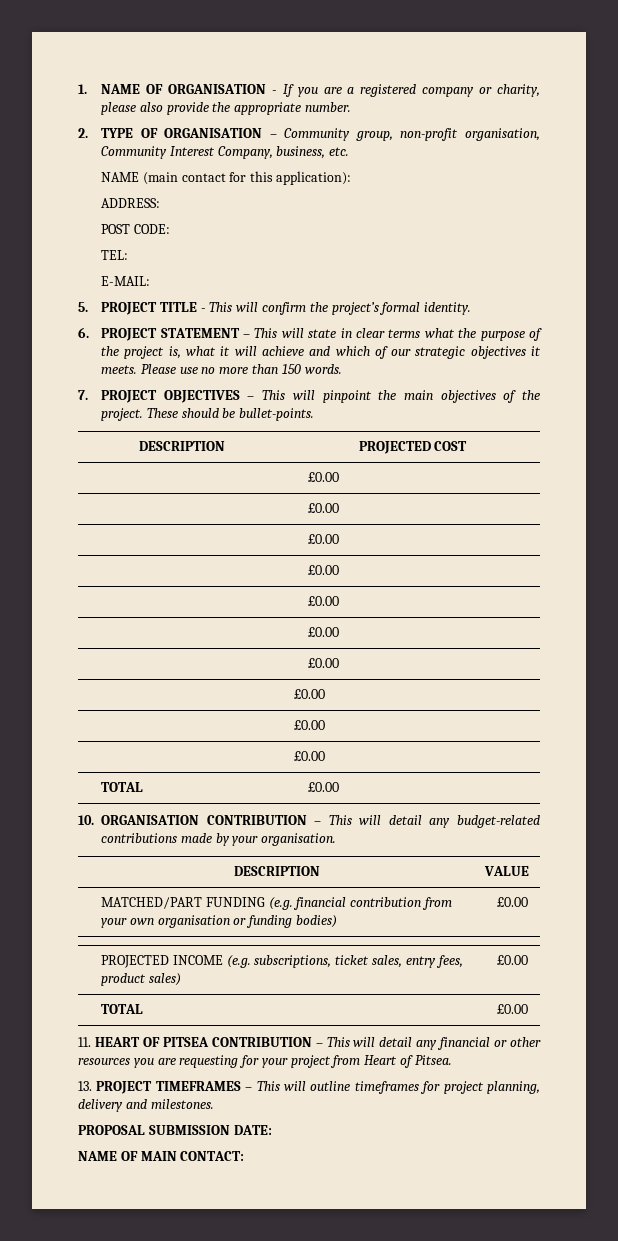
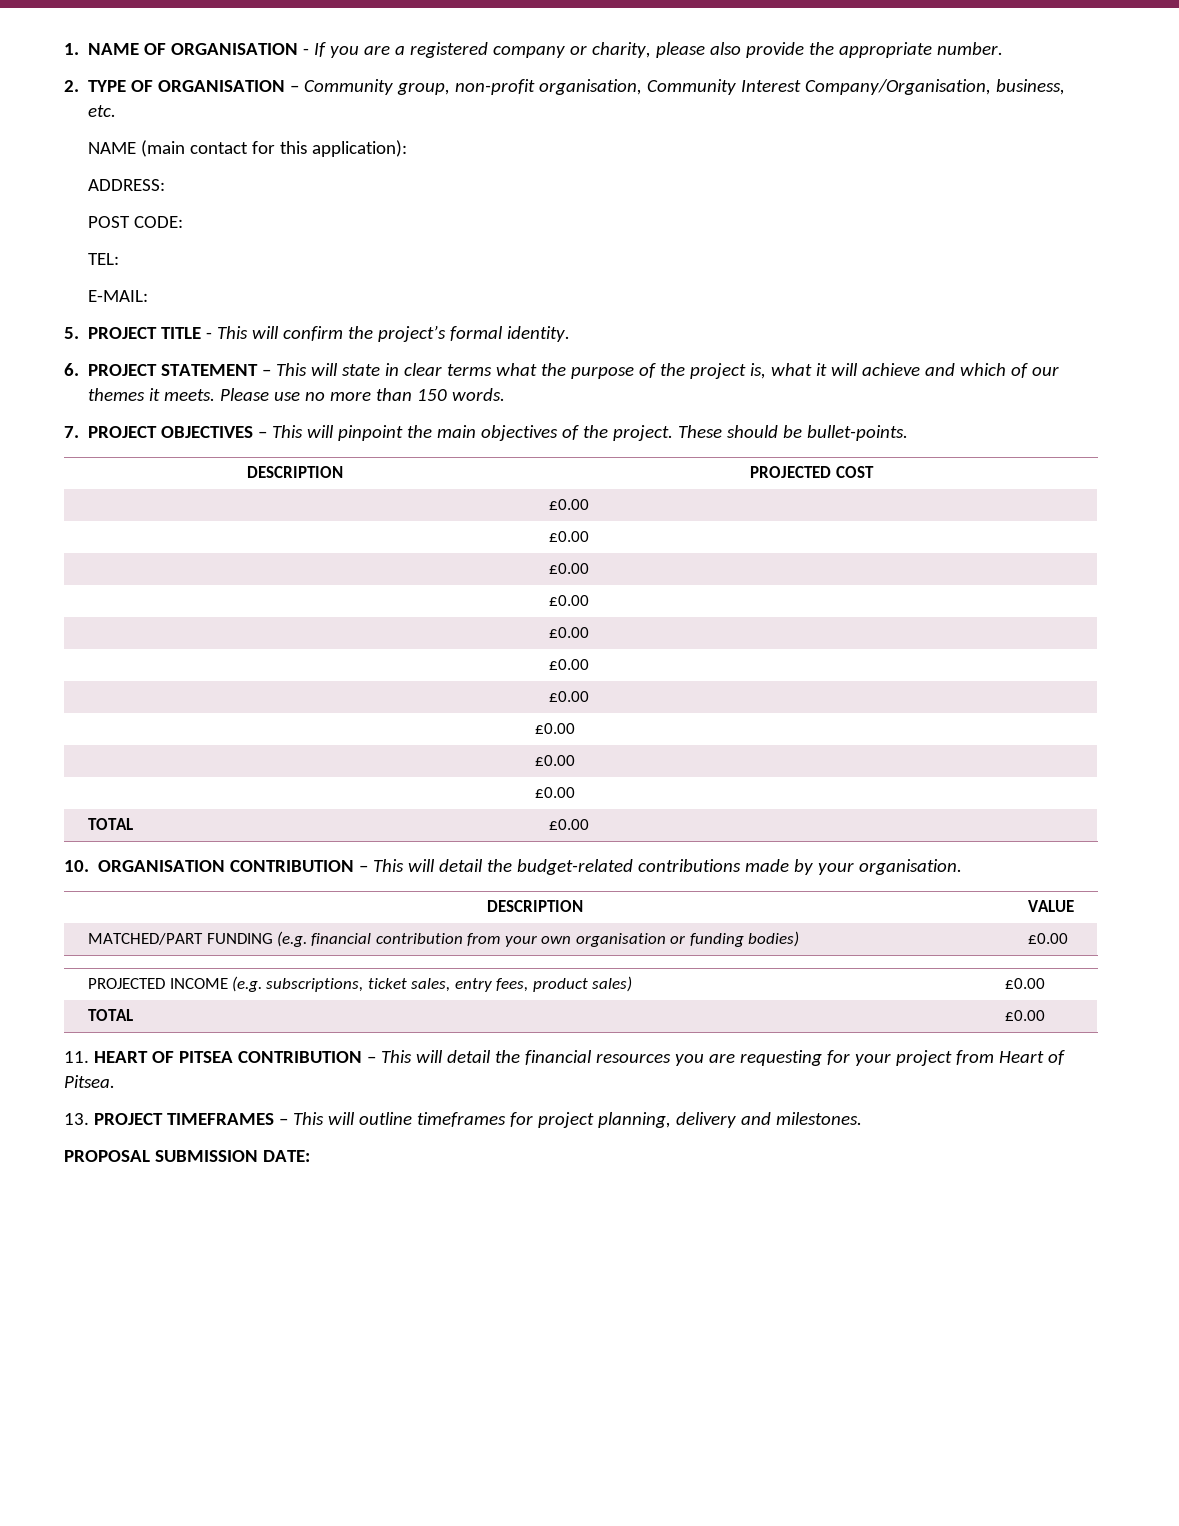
[217,146,273,159] Company, -> [805,79,992,95] Company/Organisation,
[415,346,526,359] strategic objectives -> [88,388,146,401] themes
[429,818,451,828] any -> [487,859,513,872] the
[416,1037,542,1050] any financial or other -> [494,1050,592,1065] the financial
[78,1151,245,1161] // NAME OF MAIN CONTACT: -> (310, 1156) none

